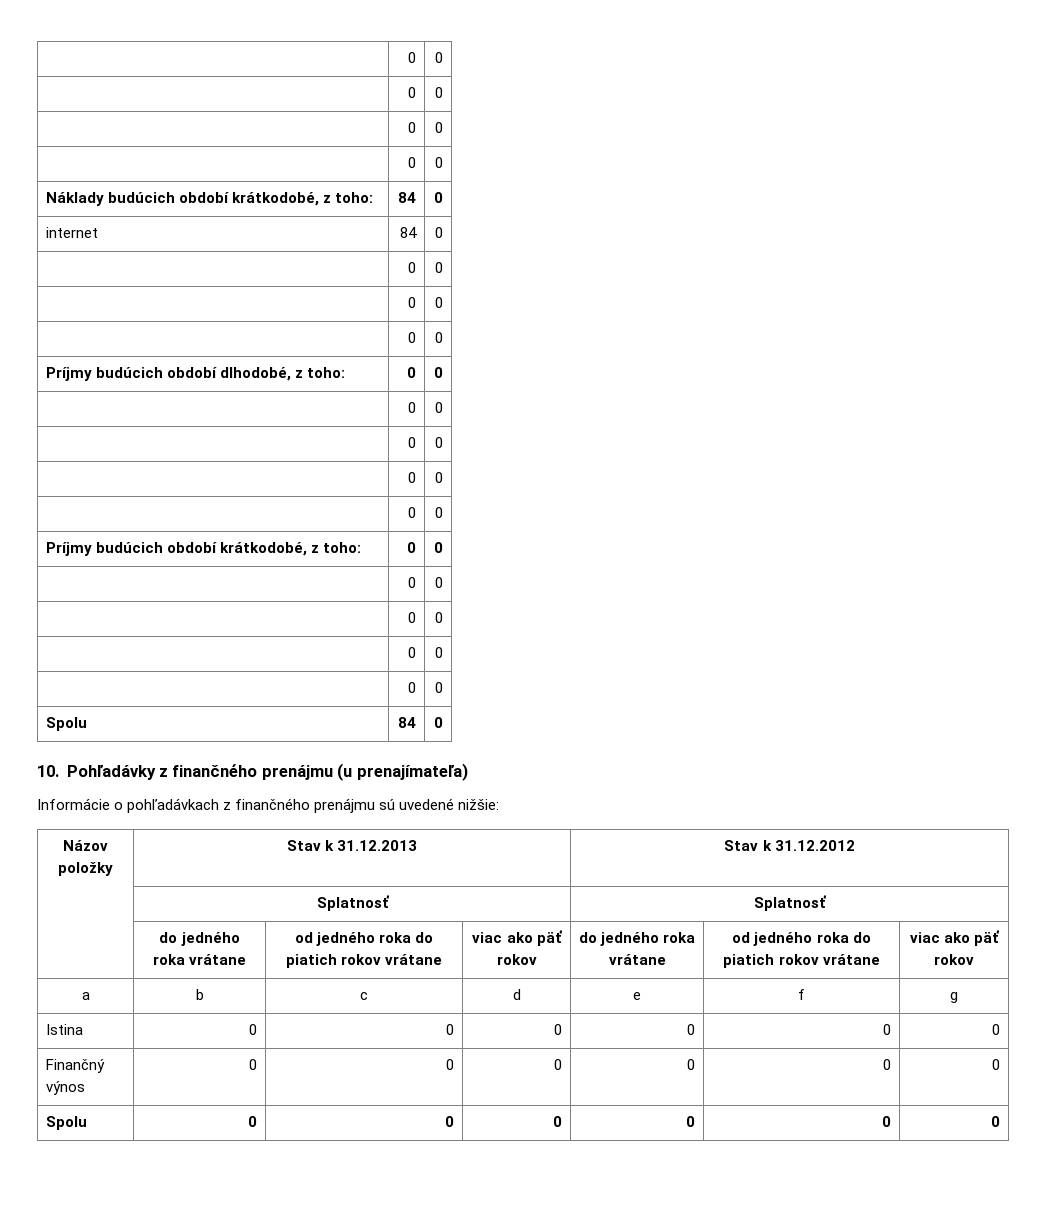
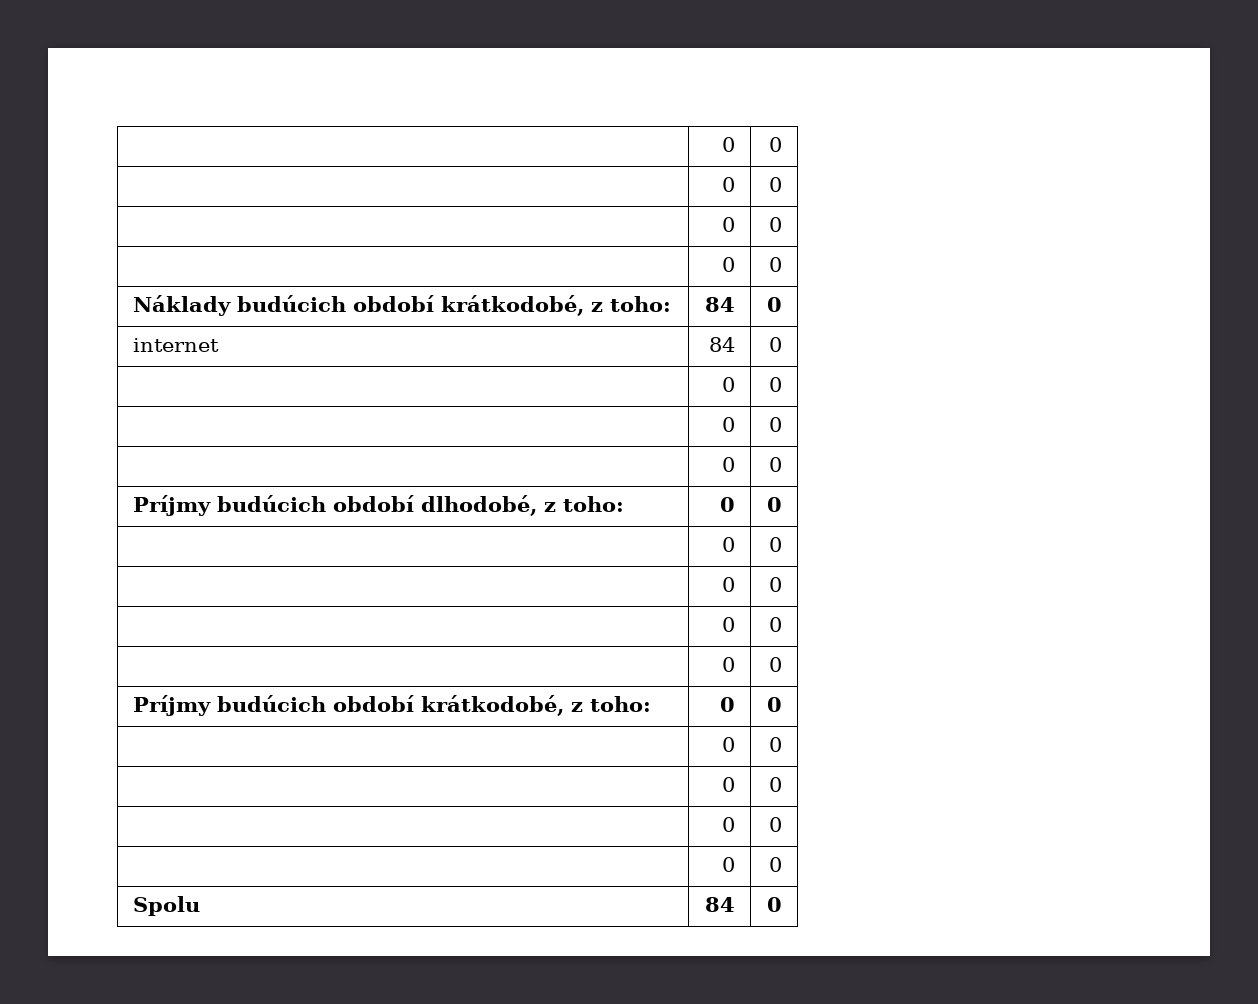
[37,763,468,781] [37,798,500,813] [63,840,108,851] [58,862,113,876] [286,840,418,851] [724,840,855,851] [316,895,389,911] [754,895,826,911] [159,932,240,946] [152,954,247,965] [294,932,434,946] [285,954,443,968] [472,930,562,946] [496,954,537,965] [578,932,696,946] [608,954,666,965] [732,932,871,946] [723,954,880,968] [909,930,1000,946] [934,954,974,965] [81,992,90,1000] [195,989,204,1000] [360,992,368,1000] [512,989,521,1000] [633,992,641,1000] [798,989,805,1000] [950,992,958,1003] [45,1024,83,1035] [249,1024,258,1035] [446,1024,455,1035] [554,1024,563,1035] [687,1024,696,1035] [883,1024,892,1035] [992,1024,1001,1035] [45,1059,105,1073] [45,1081,85,1095] [249,1059,258,1070] [446,1059,455,1070] [554,1059,563,1070] [687,1059,696,1070] [883,1059,892,1070] [992,1059,1001,1070] [45,1116,87,1130] [248,1116,258,1127] [445,1116,455,1127] [553,1116,563,1127] [686,1116,696,1127] [882,1116,892,1127] [991,1116,1001,1127] // 10. Pohľadávky z finančného prenájmu (u prenajímateľa) // Informácie o pohľadávkach z finančného prenájmu sú uvedené nižšie: // Názov položky | Stav k 31.12.2013 | Stav k 31.12.2012 // | Splatnosť | Splatnosť // | do jedného roka vrátane | od jedného roka do piatich rokov vrátane | viac ako päť rokov | do jedného roka vrátane | od jedného roka do piatich rokov vrátane | viac ako päť rokov // a | b | c | d | e | f | g // Istina | 0 | 0 | 0 | 0 | 0 | 0 // Finančný výnos | 0 | 0 | 0 | 0 | 0 | 0 // Spolu | 0 | 0 | 0 | 0 | 0 | 0 -> (783, 904) none

